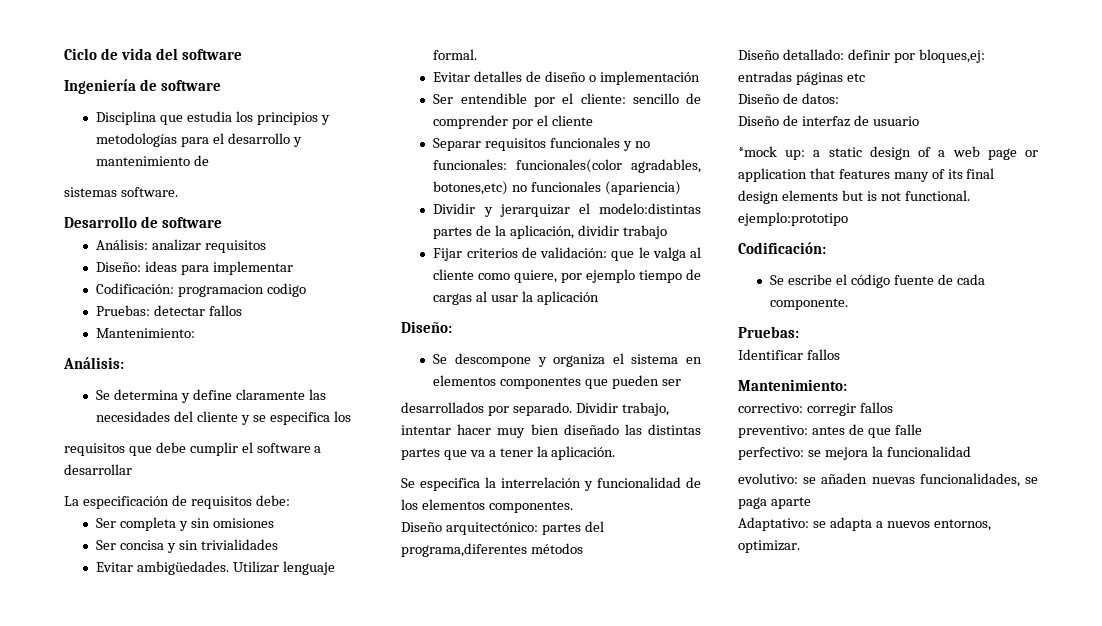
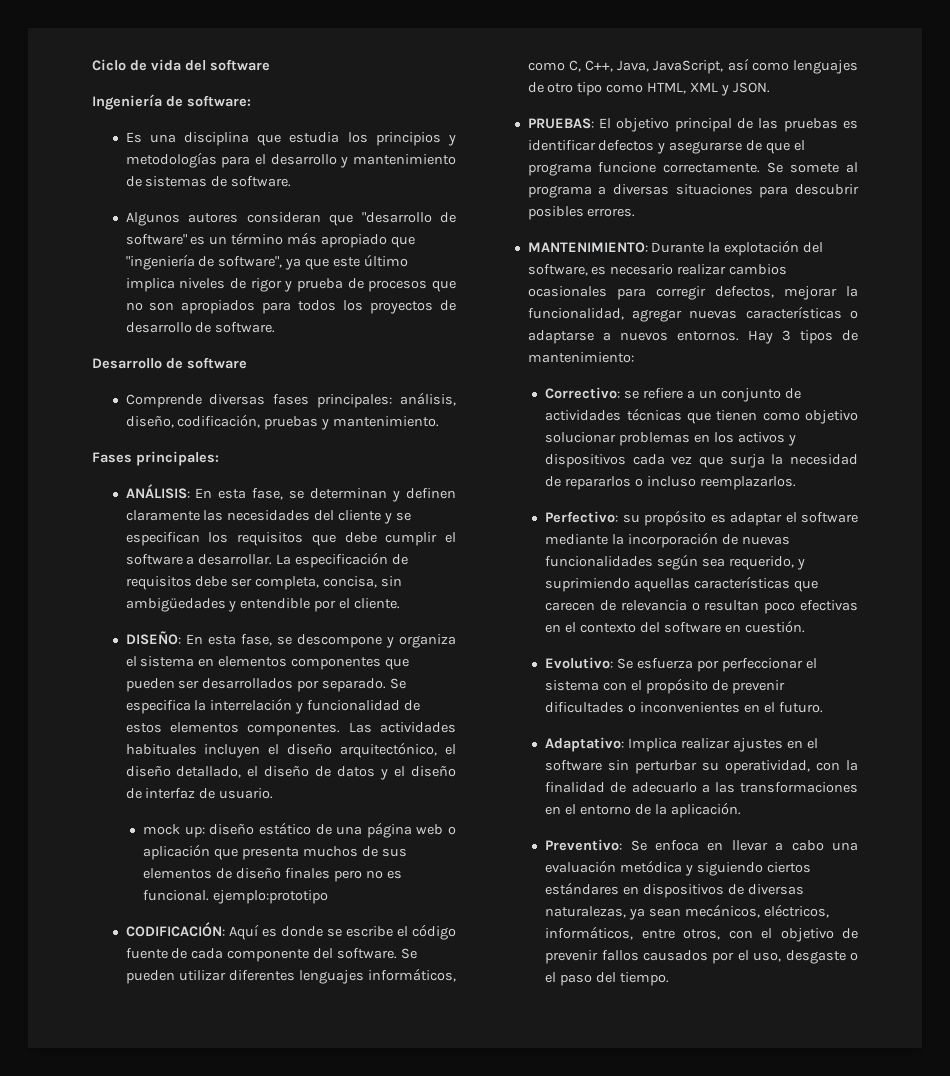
[160,80,221,91] [96,111,157,125] software // Disciplina -> [186,95,251,107] [125,132,249,146] software: // Es una disciplina
[64,187,178,197] [64,216,222,228] [96,239,267,253] [96,261,294,275] [96,283,307,297] [96,305,243,316] [96,328,196,338] [63,357,124,369] [96,389,233,403] // sistemas software. // Desarrollo de software // Análisis: analizar requisitos // Diseño: ideas para implementar // Codificación: programacion codigo // Pruebas: detectar fallos // Mantenimiento: // Análisis: // Se determina y define -> [145,176,292,187] [125,212,456,226] [125,232,416,248] [125,254,409,270] [125,278,456,292] [125,300,457,314] [125,322,276,333] [92,357,247,369] [125,392,456,408] [125,414,440,430] [92,451,219,466] [125,484,457,502] sistemas de software. // Algunos autores consideran que "desarrollo de software" es un término más apropiado que "ingeniería de software", ya que este último implica niveles de rigor y prueba de procesos que no son apropiados para todos los proyectos de desarrollo de software. // Desarrollo de software // Comprende diversas fases principales: análisis, diseño, codificación, pruebas y mantenimiento. // Fases principales: // ANÁLISIS: En esta fase, se determinan y definen
[270,411,351,425] especifica los // -> [125,532,229,546] especifican los
[64,464,132,475] desarrollar // -> [198,554,273,565] desarrollar.
[255,495,290,506] [96,517,275,531] [96,539,279,553] [96,561,336,575] [433,49,478,60] [433,71,701,85] [433,93,701,107] [433,115,594,129] [433,137,651,151] [433,159,701,173] [433,181,682,195] [433,203,701,217] [433,225,668,239] [433,247,701,261] [433,269,701,283] [433,291,600,305] [401,321,452,333] [433,354,448,364] debe: // Ser completa y sin omisiones // Ser concisa y sin trivialidades // Evitar ambigüedades. Utilizar lenguaje formal. // Evitar detalles de diseño o implementación // Ser entendible por el cliente: sencillo de comprender por el cliente // Separar requisitos funcionales y no funcionales: funcionales(color agradables, botones,etc) no funcionales (apariencia) // Dividir y jerarquizar el modelo:distintas partes de la aplicación, dividir trabajo // Fijar criterios de validación: que le valga al cliente como quiere, por ejemplo tiempo de cargas al usar la aplicación // Diseño: // Se -> [195,576,403,590] [125,598,401,612] [125,631,292,646] debe ser completa, concisa, sin ambigüedades y entendible por el cliente. // DISEÑO: En esta fase, se
(682, 382) // -> (200, 684) none
[575,402,669,416] [401,424,701,438] [401,446,616,460] Dividir trabajo, intentar hacer muy bien diseñado las distintas partes que va a tener la aplicación. // -> (387, 685) none
[401,499,418,510] los -> [125,723,162,733] estos
[401,521,604,535] [401,543,583,557] [738,49,985,63] [738,71,865,85] [738,93,839,104] [738,115,919,127] [738,146,1038,160] [738,168,995,182] [738,190,970,204] [738,212,848,226] [738,242,826,254] [770,275,785,285] // Diseño arquitectónico: partes del programa,diferentes métodos // Diseño detallado: definir por bloques,ej: entradas páginas etc // Diseño de datos: // Diseño de interfaz de usuario // *mock up: a static design of a web page or application that features many of its final design elements but is not functional. ejemplo:prototipo // Codificación: // Se -> [348,722,456,733] [125,742,457,758] [125,766,456,780] [125,788,274,799] [143,822,456,838] [143,844,407,860] [143,868,402,882] [143,890,329,904] [125,922,342,940] Las actividades habituales incluyen el diseño arquitectónico, el diseño detallado, el diseño de datos y el diseño de interfaz de usuario. // mock up: diseño estático de una página web o aplicación que presenta muchos de sus elementos de diseño finales pero no es funcional. ejemplo:prototipo // CODIFICACIÓN: Aquí es donde se
[770,298,849,310] [738,326,799,338] [738,349,840,360] [738,379,847,391] [738,402,893,416] [738,424,922,438] [738,446,971,460] [738,473,1038,487] [738,497,811,509] [738,517,991,531] [738,540,800,553] componente. // Pruebas: // Identificar fallos // Mantenimiento: // correctivo: corregir fallos // preventivo: antes de que falle // perfectivo: se mejora la funcionalidad // evolutivo: se añaden nuevas funcionalidades, se paga aparte // Adaptativo: se adapta a nuevos entornos, optimizar. -> [227,948,418,962] [125,968,456,984] [527,58,858,74] [527,82,770,96] [527,118,859,132] [527,140,806,154] [527,162,858,176] [527,184,860,198] [527,206,636,220] [527,240,824,256] [527,264,788,276] [527,286,858,300] [527,306,858,322] [527,330,858,344] [527,352,634,363] [545,387,801,402] [545,408,858,424] [545,432,796,446] [545,454,858,468] [545,476,796,490] [545,510,858,526] [545,532,790,548] [545,554,805,570] [545,576,818,592] [545,600,858,614] [545,620,805,633] [545,657,817,672] [545,678,785,694] [545,702,823,713] [545,737,818,752] [545,760,858,774] [545,782,858,793] [545,802,741,818] [545,839,858,851] [545,860,811,876] [545,882,804,898] [545,904,829,920] [545,926,858,942] [545,950,858,964] [545,972,669,986] componente del software. Se pueden utilizar diferentes lenguajes informáticos, como C, C++, Java, JavaScript, así como lenguajes de otro tipo como HTML, XML y JSON. // PRUEBAS: El objetivo principal de las pruebas es identificar defectos y asegurarse de que el programa funcione correctamente. Se somete al programa a diversas situaciones para descubrir posibles errores. // MANTENIMIENTO: Durante la explotación del software, es necesario realizar cambios ocasionales para corregir defectos, mejorar la funcionalidad, agregar nuevas características o adaptarse a nuevos entornos. Hay 3 tipos de mantenimiento: // Correctivo: se refiere a un conjunto de actividades técnicas que tienen como objetivo solucionar problemas en los activos y dispositivos cada vez que surja la necesidad de repararlos o incluso reemplazarlos. // Perfectivo: su propósito es adaptar el software mediante la incorporación de nuevas funcionalidades según sea requerido, y suprimiendo aquellas características que carecen de relevancia o resultan poco efectivas en el contexto del software en cuestión. // Evolutivo: Se esfuerza por perfeccionar el sistema con el propósito de prevenir dificultades o inconvenientes en el futuro. // Adaptativo: Implica realizar ajustes en el software sin perturbar su operatividad, con la finalidad de adecuarlo a las transformaciones en el entorno de la aplicación. // Preventivo: Se enfoca en llevar a cabo una evaluación metódica y siguiendo ciertos estándares en dispositivos de diversas naturalezas, ya sean mecánicos, eléctricos, informáticos, entre otros, con el objetivo de prevenir fallos causados por el uso, desgaste o el paso del tiempo.

